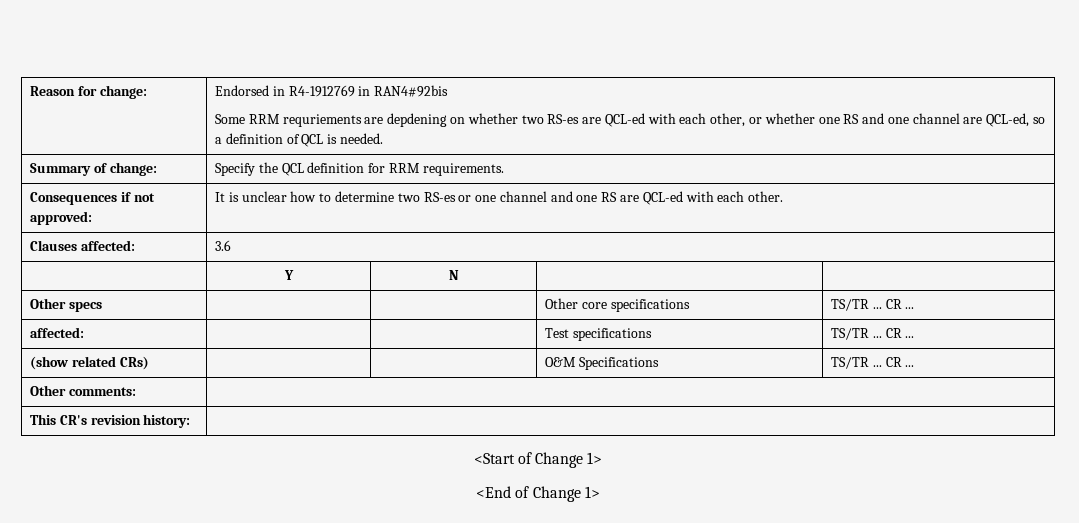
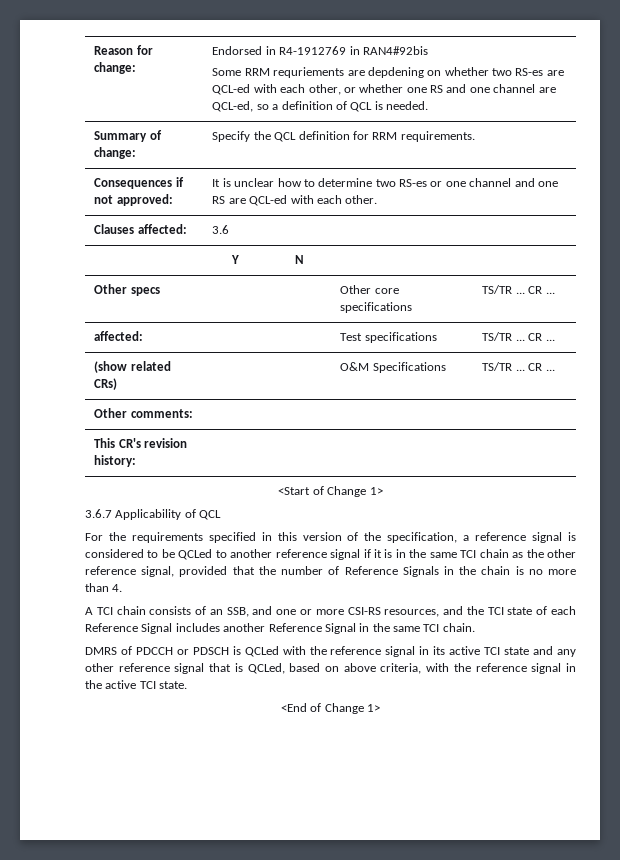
(603, 458) none -> [85,509,222,520] [85,532,576,543] [85,549,577,560] [85,566,577,577] [85,583,123,592] [85,606,576,617] [85,623,475,634] [85,646,576,657] [85,663,576,674] [85,680,188,689] // 3.6.7 Applicability of QCL // For the requirements specified in this version of the specification, a reference signal is considered to be QCLed to another reference signal if it is in the same TCI chain as the other reference signal, provided that the number of Reference Signals in the chain is no more than 4. // A TCI chain consists of an SSB, and one or more CSI-RS resources, and the TCI state of each Reference Signal includes another Reference Signal in the same TCI chain. // DMRS of PDCCH or PDSCH is QCLed with the reference signal in its active TCI state and any other reference signal that is QCLed, based on above criteria, with the reference signal in the active TCI state.

